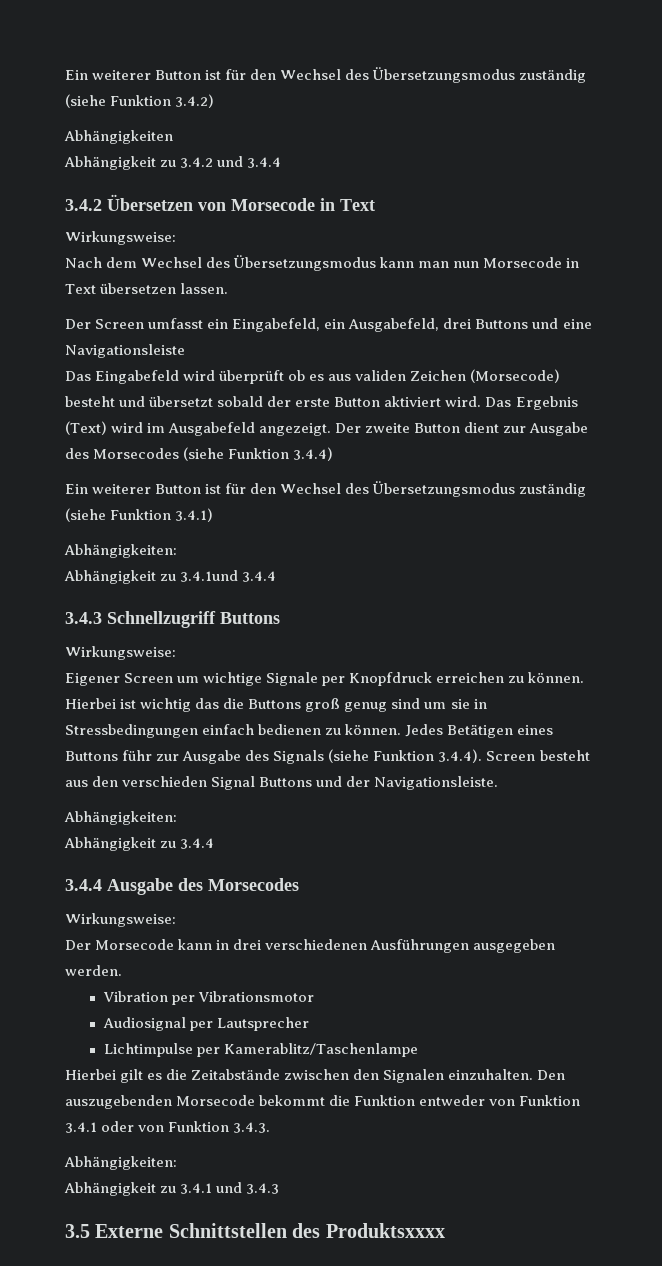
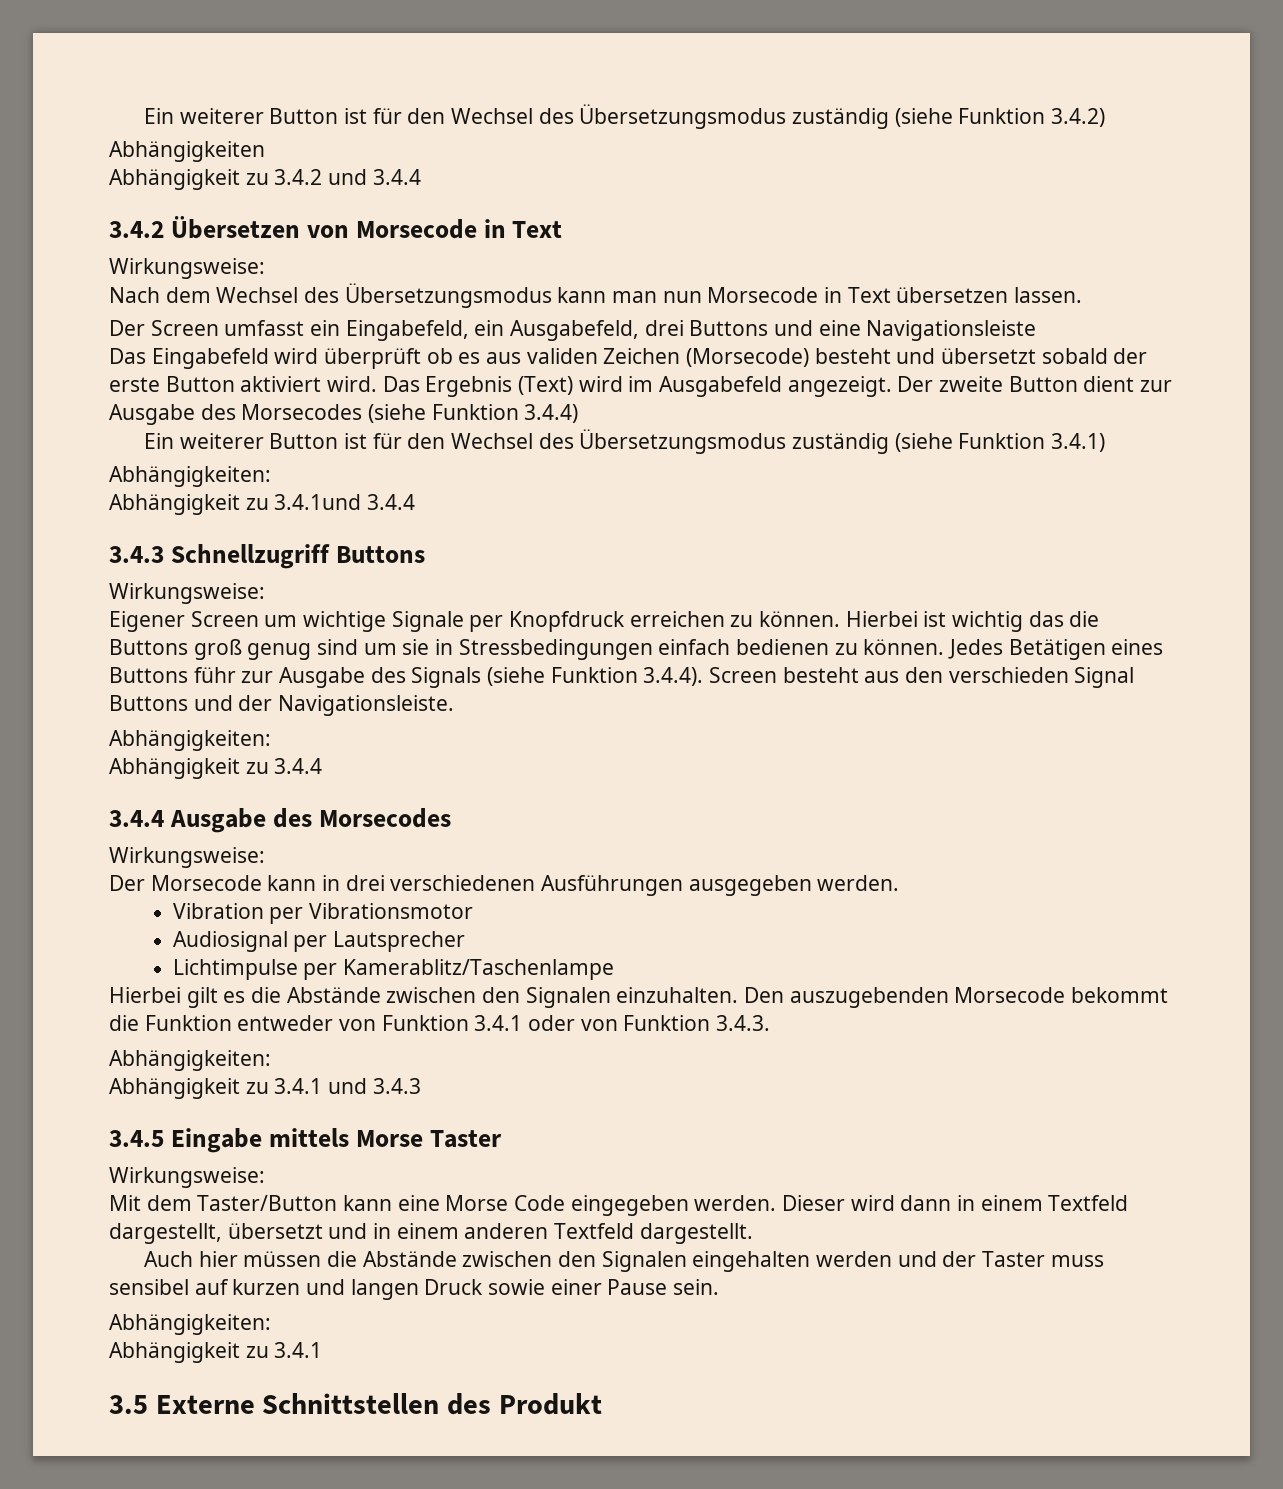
[191,1069,281,1080] Zeitabstände -> [286,987,381,1003] Abstände
(280, 1188) none -> [109,1128,502,1153] [109,1167,265,1188] [109,1195,1129,1216] [109,1223,753,1244] [143,1251,1104,1272] [109,1279,720,1300] [109,1314,271,1335] [109,1342,323,1363] // 3.4.5 Eingabe mittels Morse Taster // Wirkungsweise: // Mit dem Taster/Button kann eine Morse Code eingegeben werden. Dieser wird dann in einem Textfeld dargestellt, übersetzt und in einem anderen Textfeld dargestellt. // Auch hier müssen die Abstände zwischen den Signalen eingehalten werden und der Taster muss sensibel auf kurzen und langen Druck sowie einer Pause sein. // Abhängigkeiten: // Abhängigkeit zu 3.4.1
[325,1223,445,1238] Produktsxxxx -> [498,1393,602,1415] Produkt

